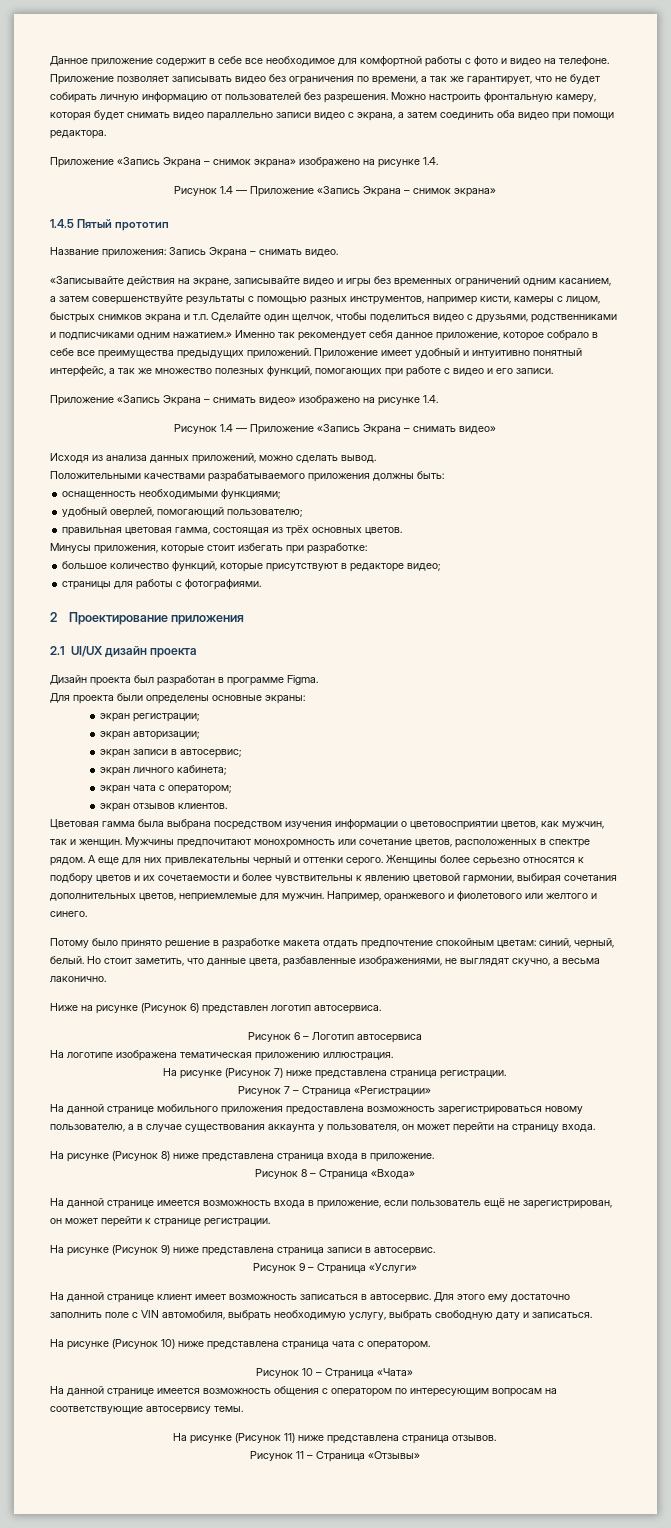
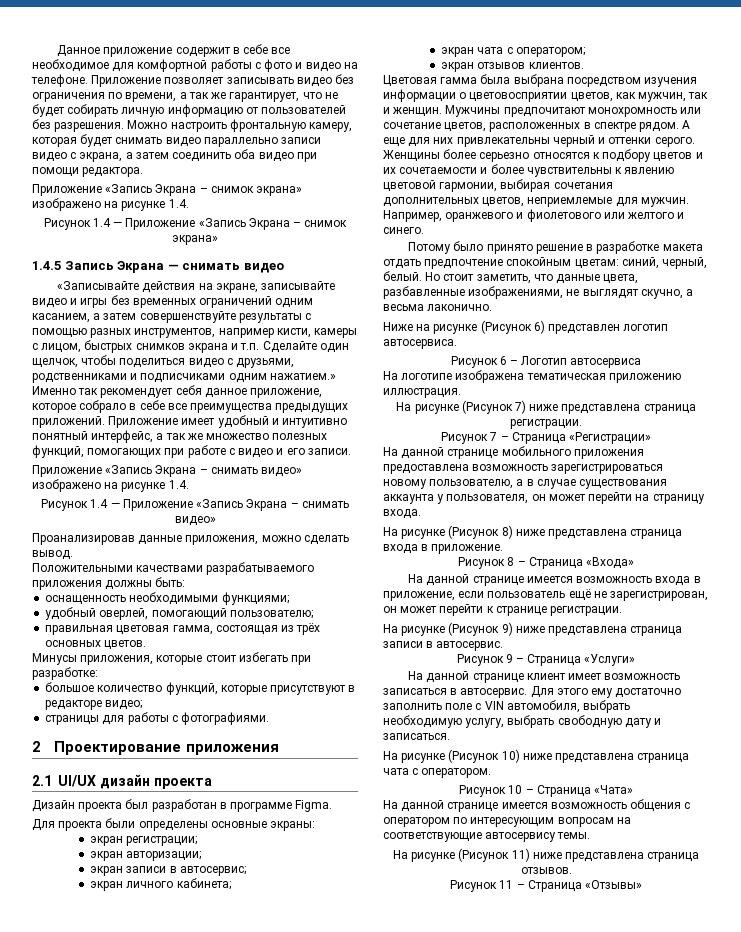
[77,219,170,231] [50,247,338,258] Пятый прототип // Название приложения: Запись Экрана – снимать видео. -> [64,261,284,273] Запись Экрана — снимать видео
[50,453,256,464] Исходя из анализа данных приложений, -> [32,533,259,545] Проанализировав данные приложения,

